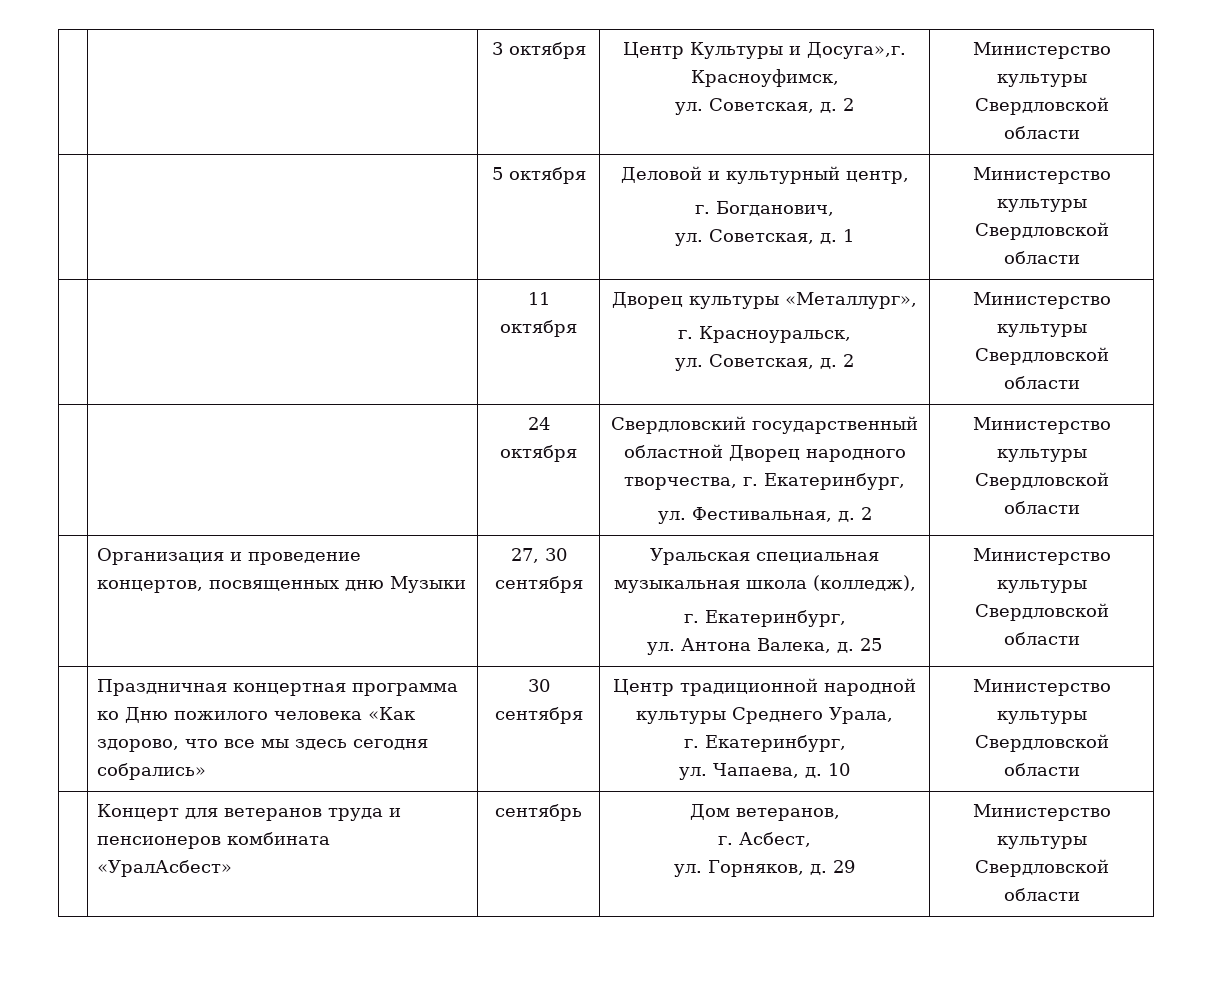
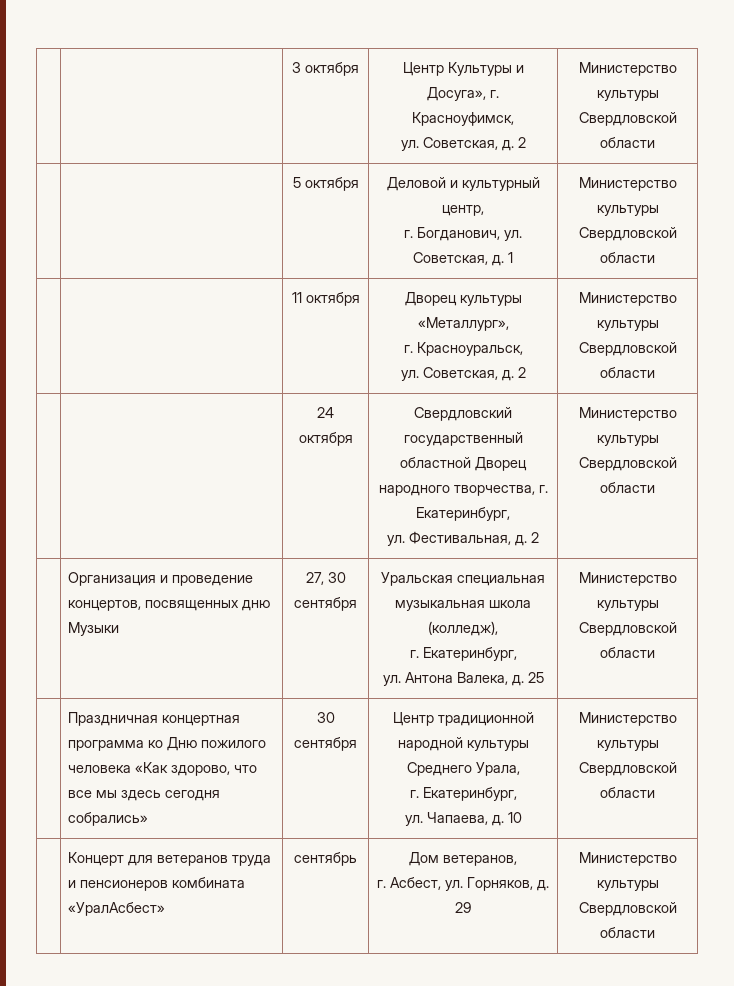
[807,42,906,59] Досуга»,г. -> [427,87,499,101] Досуга», г.
(834, 208) // -> (500, 234) none
(811, 839) // -> (441, 883) none

